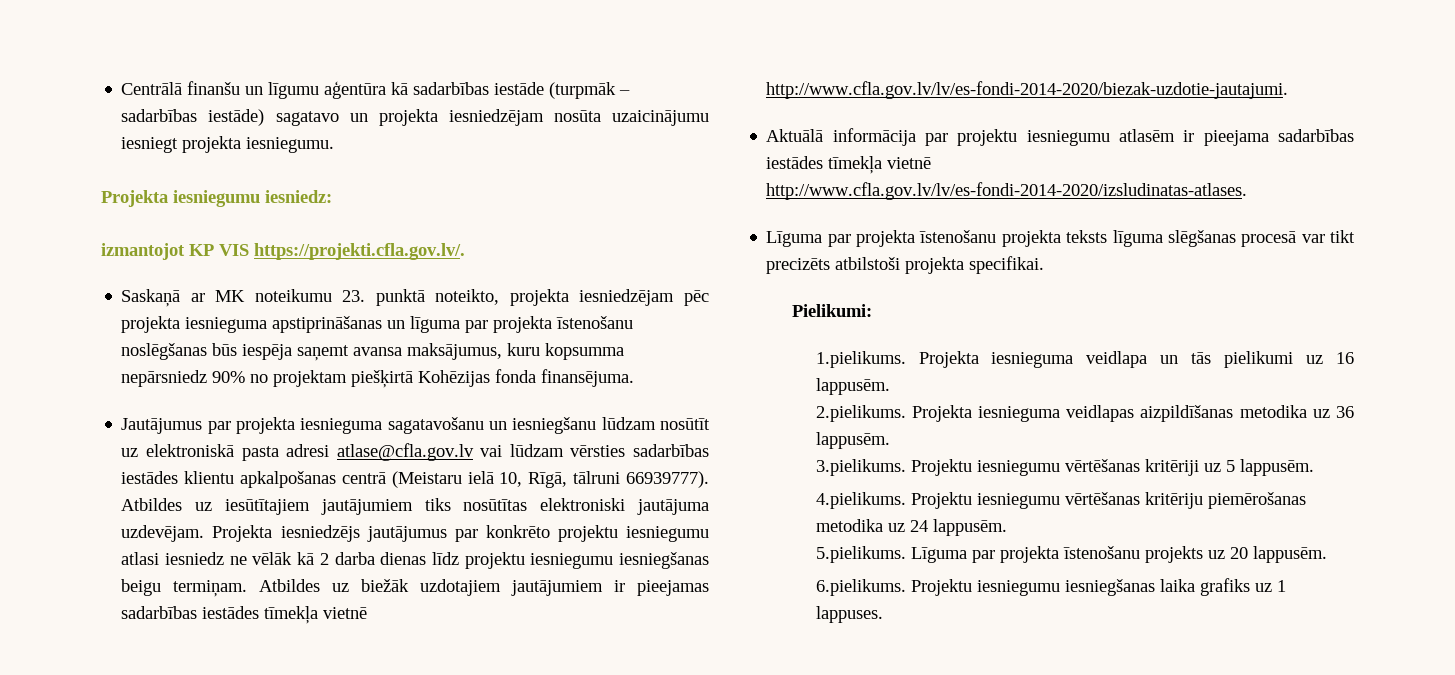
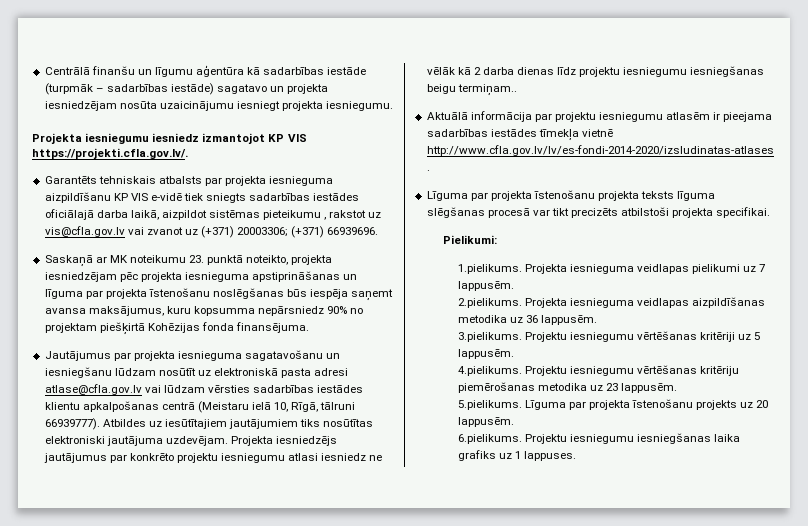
[265,190,332,203] iesniedz: // -> [152,133,200,142] iesniedz
(465, 251) none -> [44,176,334,186] [44,192,360,203] [44,209,382,220] [44,226,379,238] // Garantēts tehniskais atbalsts par projekta iesnieguma aizpildīšanu KP VIS e-vidē tiek sniegts sadarbības iestādes oficiālajā darba laikā, aizpildot sistēmas pieteikumu , rakstot uz vis@cfla.gov.lv vai zvanot uz (+371) 20003306; (+371) 66939696.
[173,579,709,597] [121,606,368,624] [766,81,1289,99] termiņam. Atbildes uz biežāk uzdotajiem jautājumiem ir pieejamas sadarbības iestādes tīmekļa vietnē http://www.cfla.gov.lv/lv/es-fondi-2014-2020/biezak-uzdotie-jautajumi. -> [457,84,517,96] termiņam..
[1086,351,1212,368] veidlapa un tās -> [636,264,689,274] veidlapas
[1336,352,1354,364] 16 -> [759,264,766,272] 7
[909,520,928,532] 24 -> [605,383,618,391] 23

